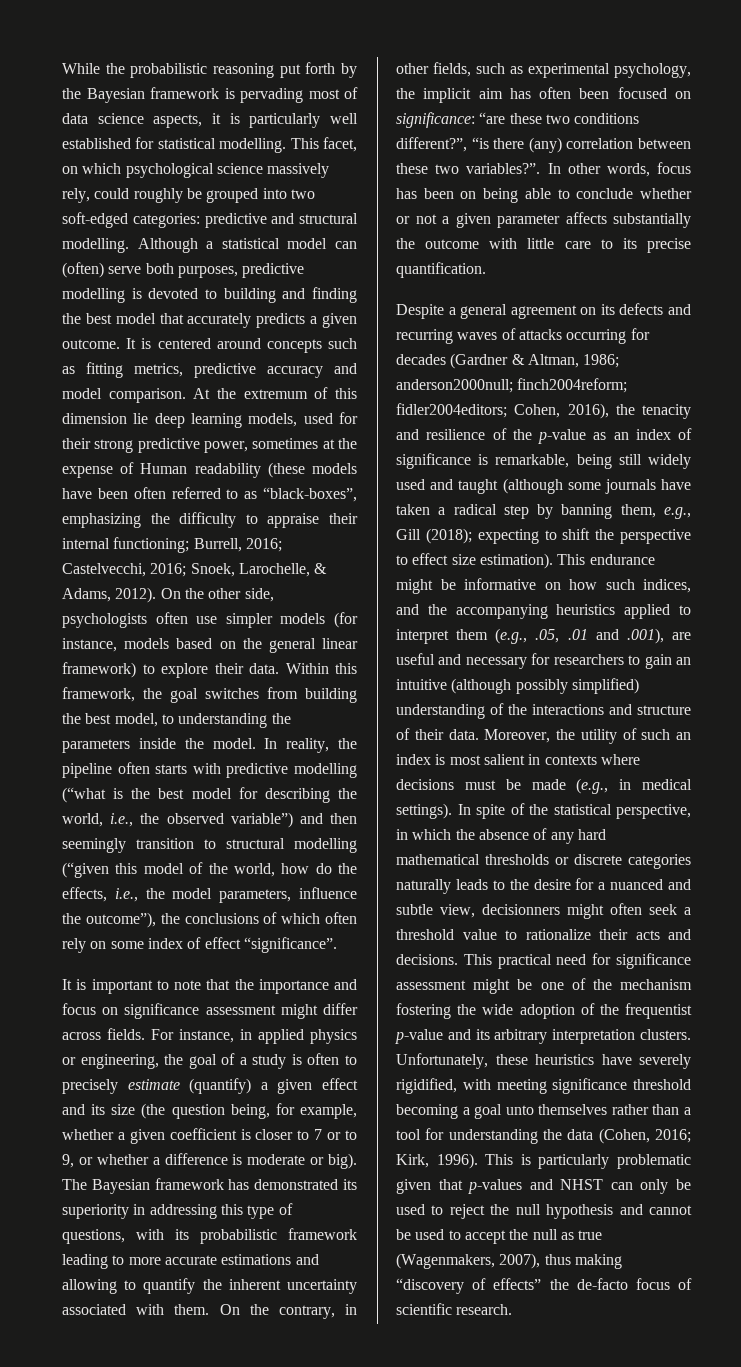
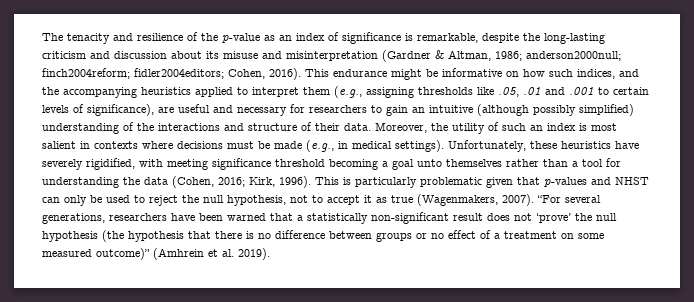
[62,62,358,78] [62,87,358,103] [62,113,358,128] [62,137,357,153] [62,163,330,178] [62,188,315,203] [62,212,358,228] [62,238,357,253] [62,262,305,278] [62,287,357,303] [62,313,357,328] [62,338,357,353] [62,362,357,378] [62,387,358,403] [62,412,358,428] [62,438,357,453] [62,462,357,478] [62,487,357,502] [62,512,358,528] [62,537,282,553] [62,563,328,577] [62,587,274,603] [62,612,358,628] [62,638,358,653] [62,662,357,678] [62,687,357,703] [62,713,291,728] [62,738,357,753] [62,762,357,778] [62,787,357,803] [62,812,357,828] [62,838,357,853] [62,862,357,878] [62,887,357,903] [62,912,358,928] [62,937,337,953] [62,979,357,994] [62,1003,359,1019] [62,1028,357,1044] [62,1053,357,1069] [62,1078,358,1094] [62,1103,357,1119] [62,1128,357,1144] [62,1153,357,1169] [62,1178,358,1194] [62,1203,293,1219] [62,1228,357,1244] [62,1254,319,1269] [62,1278,357,1294] [62,1304,357,1319] [396,62,691,78] [396,87,691,103] [396,112,640,128] [396,137,691,153] [396,162,691,177] [396,188,692,203] [396,212,691,228] [396,238,691,253] [396,262,486,278] [396,303,691,319] [396,328,650,344] [396,353,620,369] [396,378,628,393] [396,403,635,419] While the probabilistic reasoning put forth by the Bayesian framework is pervading most of data science aspects, it is particularly well established for statistical modelling. This facet, on which psychological science massively rely, could roughly be grouped into two soft-edged categories: predictive and structural modelling. Although a statistical model can (often) serve both purposes, predictive modelling is devoted to building and finding the best model that accurately predicts a given outcome. It is centered around concepts such as fitting metrics, predictive accuracy and model comparison. At the extremum of this dimension lie deep learning models, used for their strong predictive power, sometimes at the expense of Human readability (these models have been often referred to as “black-boxes”, emphasizing the difficulty to appraise their internal functioning; Burrell, 2016; Castelvecchi, 2016; Snoek, Larochelle, & Adams, 2012). On the other side, psychologists often use simpler models (for instance, models based on the general linear framework) to explore their data. Within this framework, the goal switches from building the best model, to understanding the parameters inside the model. In reality, the pipeline often starts with predictive modelling (“what is the best model for describing the world, i.e., the observed variable”) and then seemingly transition to structural modelling (“given this model of the world, how do the effects, i.e., the model parameters, influence the outcome”), the conclusions of which often rely on some index of effect “significance”. // It is important to note that the importance and focus on significance assessment might differ across fields. For instance, in applied physics or engineering, the goal of a study is often to precisely estimate (quantify) a given effect and its size (the question being, for example, whether a given coefficient is closer to 7 or to 9, or whether a difference is moderate or big). The Bayesian framework has demonstrated its superiority in addressing this type of questions, with its probabilistic framework leading to more accurate estimations and allowing to quantify the inherent uncertainty associated with them. On the contrary, in other fields, such as experimental psychology, the implicit aim has often been focused on significance: “are these two conditions different?”, “is there (any) correlation between these two variables?”. In other words, focus has been on being able to conclude whether or not a given parameter affects substantially the outcome with little care to its precise quantification. // Despite a general agreement on its defects and recurring waves of attacks occurring for decades (Gardner & Altman, 1986; anderson2000null; finch2004reform; fidler2004editors; Cohen, 2016), the -> [42,33,63,41] The
[576,454,691,469] [396,478,691,494] [396,504,691,519] [396,528,691,544] [396,553,553,569] being still widely used and taught (although some journals have taken a radical step by banning them, e.g., Gill (2018); expecting to shift the perspective to effect size estimation). -> [482,33,605,44] [42,50,621,62] [42,68,301,80] despite the long-lasting criticism and discussion about its misuse and misinterpretation (Gardner & Altman, 1986; anderson2000null; finch2004reform; fidler2004editors; Cohen, 2016).
[535,628,664,644] .05, .01 and .001), -> [366,87,649,98] [42,104,154,116] assigning thresholds like .05, .01 and .001 to certain levels of significance),
[457,803,691,819] [396,828,606,844] [396,854,691,869] [396,878,691,894] [396,903,691,919] [396,929,691,940] [396,953,691,969] [396,978,692,994] [396,1003,692,1019] [395,1029,691,1044] In spite of the statistical perspective, in which the absence of any hard mathematical thresholds or discrete categories naturally leads to the desire for a nuanced and subtle view, decisionners might often seek a threshold value to rationalize their acts and decisions. This practical need for significance assessment might be one of the mechanism fostering the wide adoption of the frequentist p-value and its arbitrary interpretation clusters. -> (444, 146) none
[546,1204,692,1219] [396,1229,603,1244] [396,1253,622,1269] [396,1278,692,1294] [396,1303,513,1315] hypothesis and cannot be used to accept the null as true (Wagenmakers, 2007), thus making “discovery of effects” the de-facto focus of scientific research. -> [227,194,601,206] [42,212,617,224] [42,230,604,242] [42,248,270,260] hypothesis, not to accept it as true (Wagenmakers, 2007). “For several generations, researchers have been warned that a statistically non-significant result does not ‘prove’ the null hypothesis (the hypothesis that there is no difference between groups or no effect of a treatment on some measured outcome)” (Amhrein et al. 2019).

